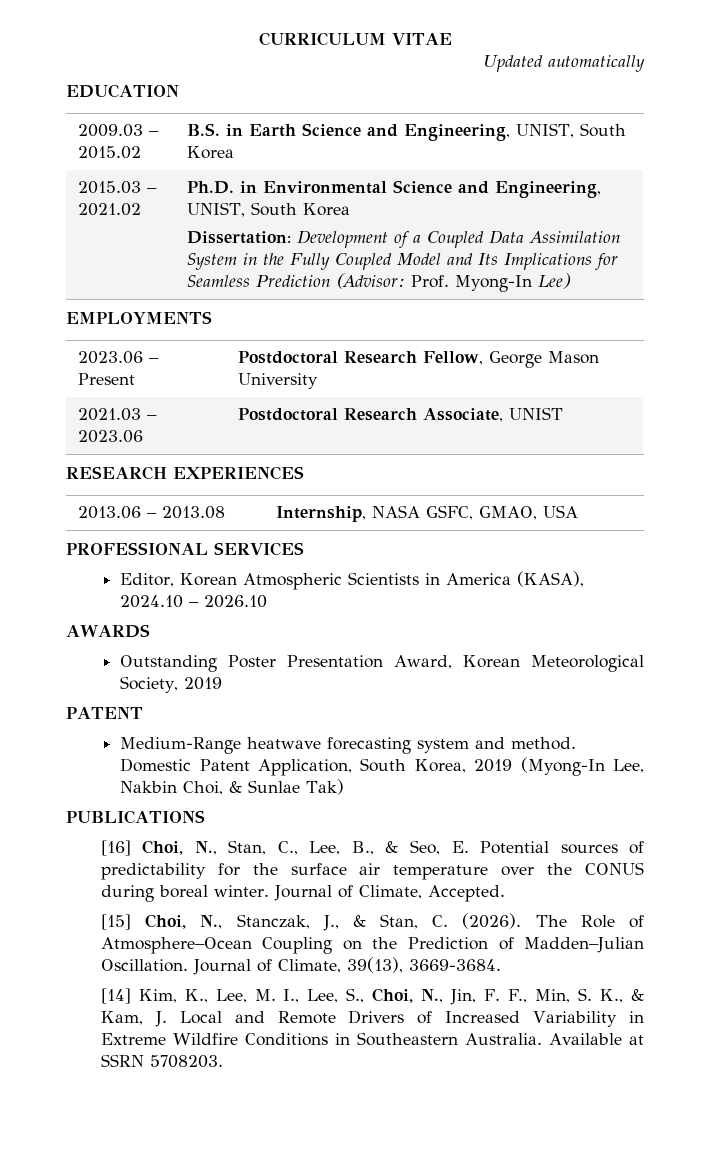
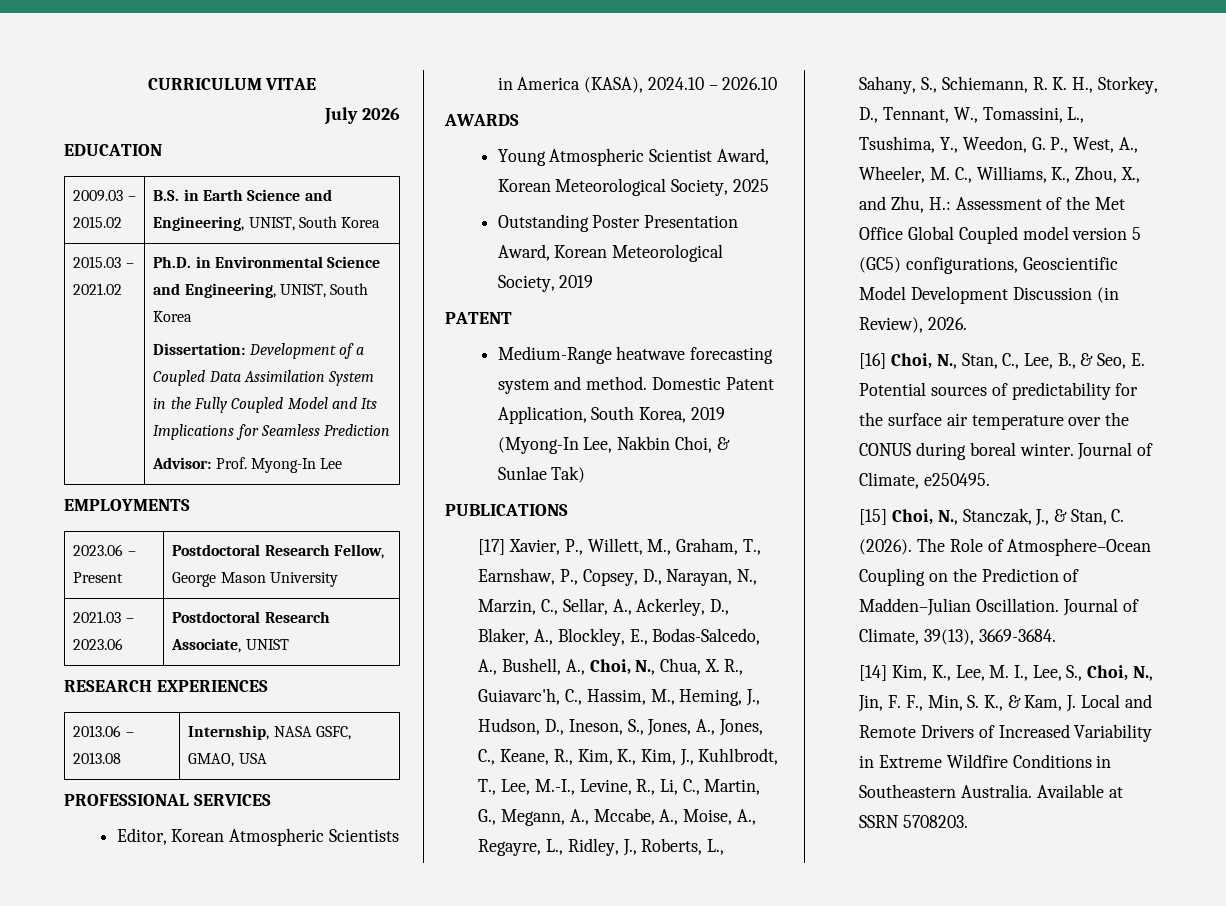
[483,55,645,72] Updated automatically -> [324,107,400,125] July 2026
[335,273,405,289] (Advisor: -> [152,457,212,469] // Advisor:
[537,273,571,289] Lee) -> [320,458,343,469] Lee
(150, 631) none -> [497,148,769,166] [497,178,769,196] // Young Atmospheric Scientist Award, Korean Meteorological Society, 2025
(205, 817) none -> [478,538,761,555] [478,568,758,586] [478,598,730,616] [478,628,761,646] [478,658,744,675] [478,688,761,706] [478,718,763,736] [478,748,779,766] [478,779,761,795] [478,808,756,826] [478,838,725,856] [859,76,1158,94] [859,107,1085,123] [859,136,1138,153] [859,166,1140,183] [859,196,1125,213] [859,226,1142,244] [859,257,1118,274] [859,286,1119,304] [859,317,968,333] // [17] Xavier, P., Willett, M., Graham, T., Earnshaw, P., Copsey, D., Narayan, N., Marzin, C., Sellar, A., Ackerley, D., Blaker, A., Blockley, E., Bodas-Salcedo, A., Bushell, A., Choi, N., Chua, X. R., Guiavarc'h, C., Hassim, M., Heming, J., Hudson, D., Ineson, S., Jones, A., Jones, C., Keane, R., Kim, K., Kim, J., Kuhlbrodt, T., Lee, M.-I., Levine, R., Li, C., Martin, G., Megann, A., Mccabe, A., Moise, A., Regayre, L., Ridley, J., Roberts, L., Sahany, S., Schiemann, R. K. H., Storkey, D., Tennant, W., Tomassini, L., Tsushima, Y., Weedon, G. P., West, A., Wheeler, M. C., Williams, K., Zhou, X., and Zhu, H.: Assessment of the Met Office Global Coupled model version 5 (GC5) configurations, Geoscientific Model Development Discussion (in Review), 2026.
[427,885,505,902] Accepted. -> [924,473,991,486] e250495.

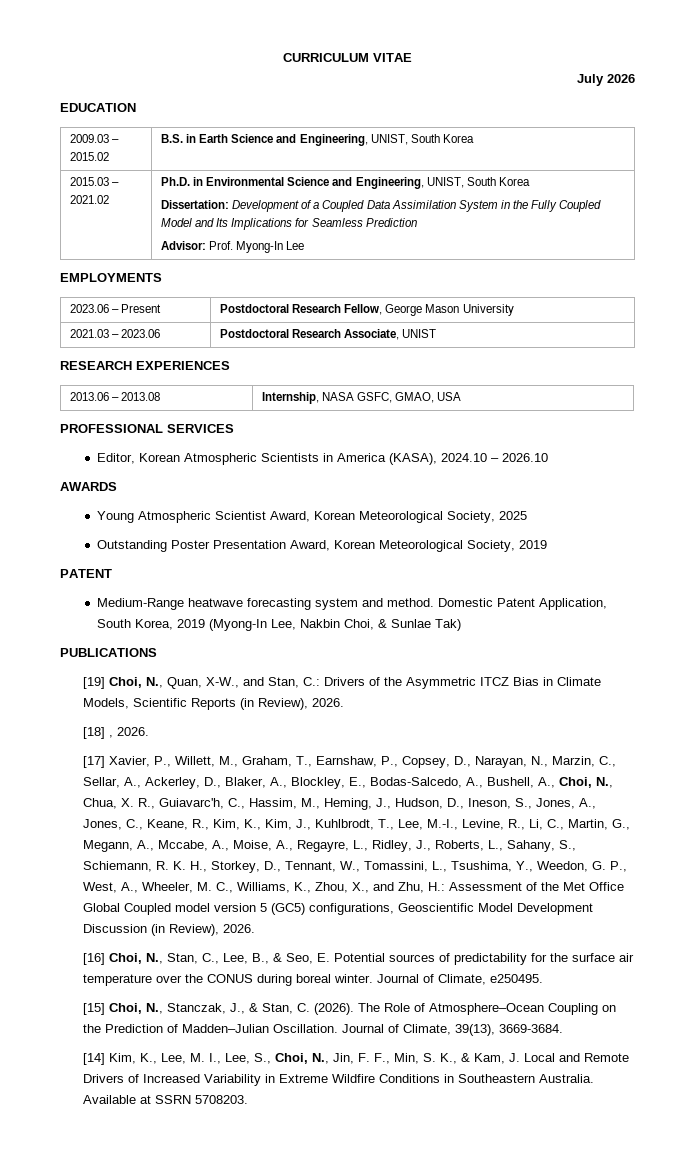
(568, 510) none -> [82,677,601,689] [82,698,344,710] [82,727,149,739] // [19] Choi, N., Quan, X-W., and Stan, C.: Drivers of the Asymmetric ITCZ Bias in Climate Models, Scientific Reports (in Review), 2026. // [18] , 2026.

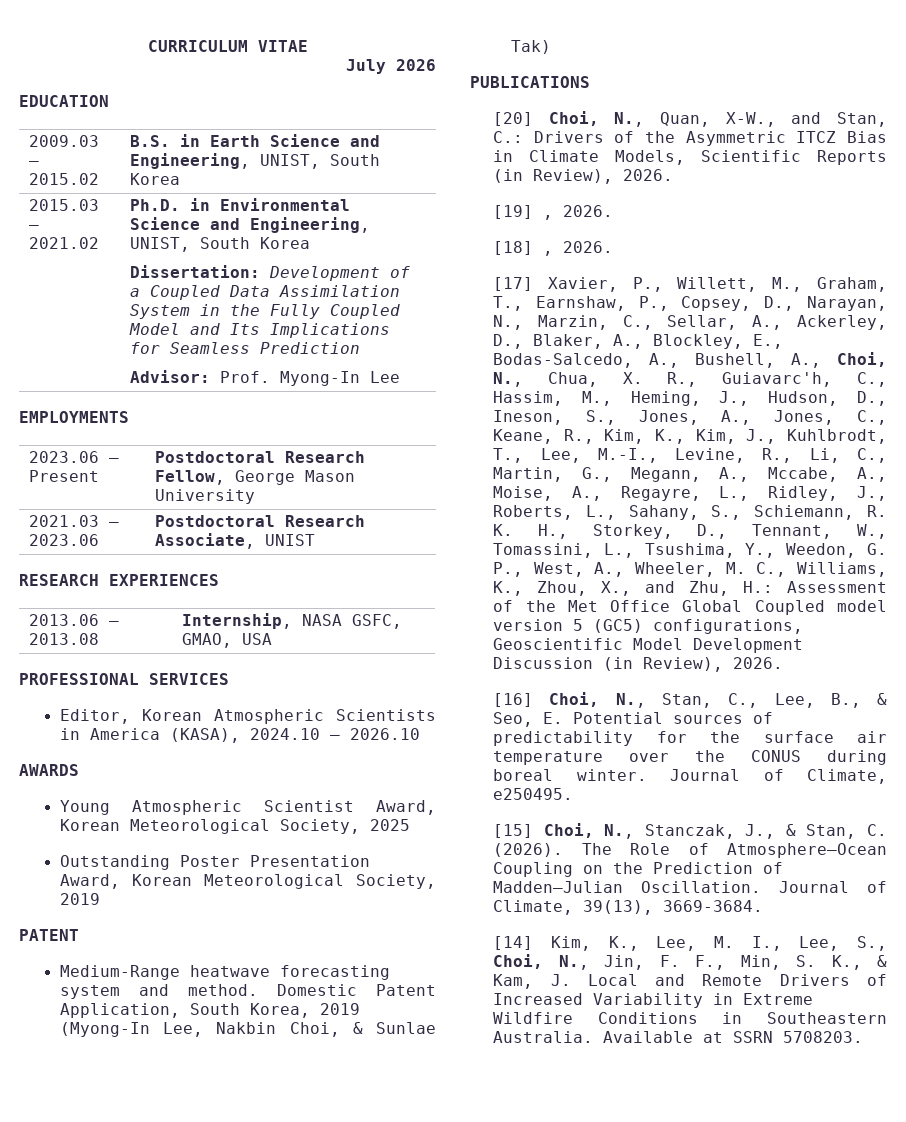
[82,677,105,689] [19] -> [493,112,534,126] [20]
(344, 702) none -> [493,205,614,220] // [19] , 2026.

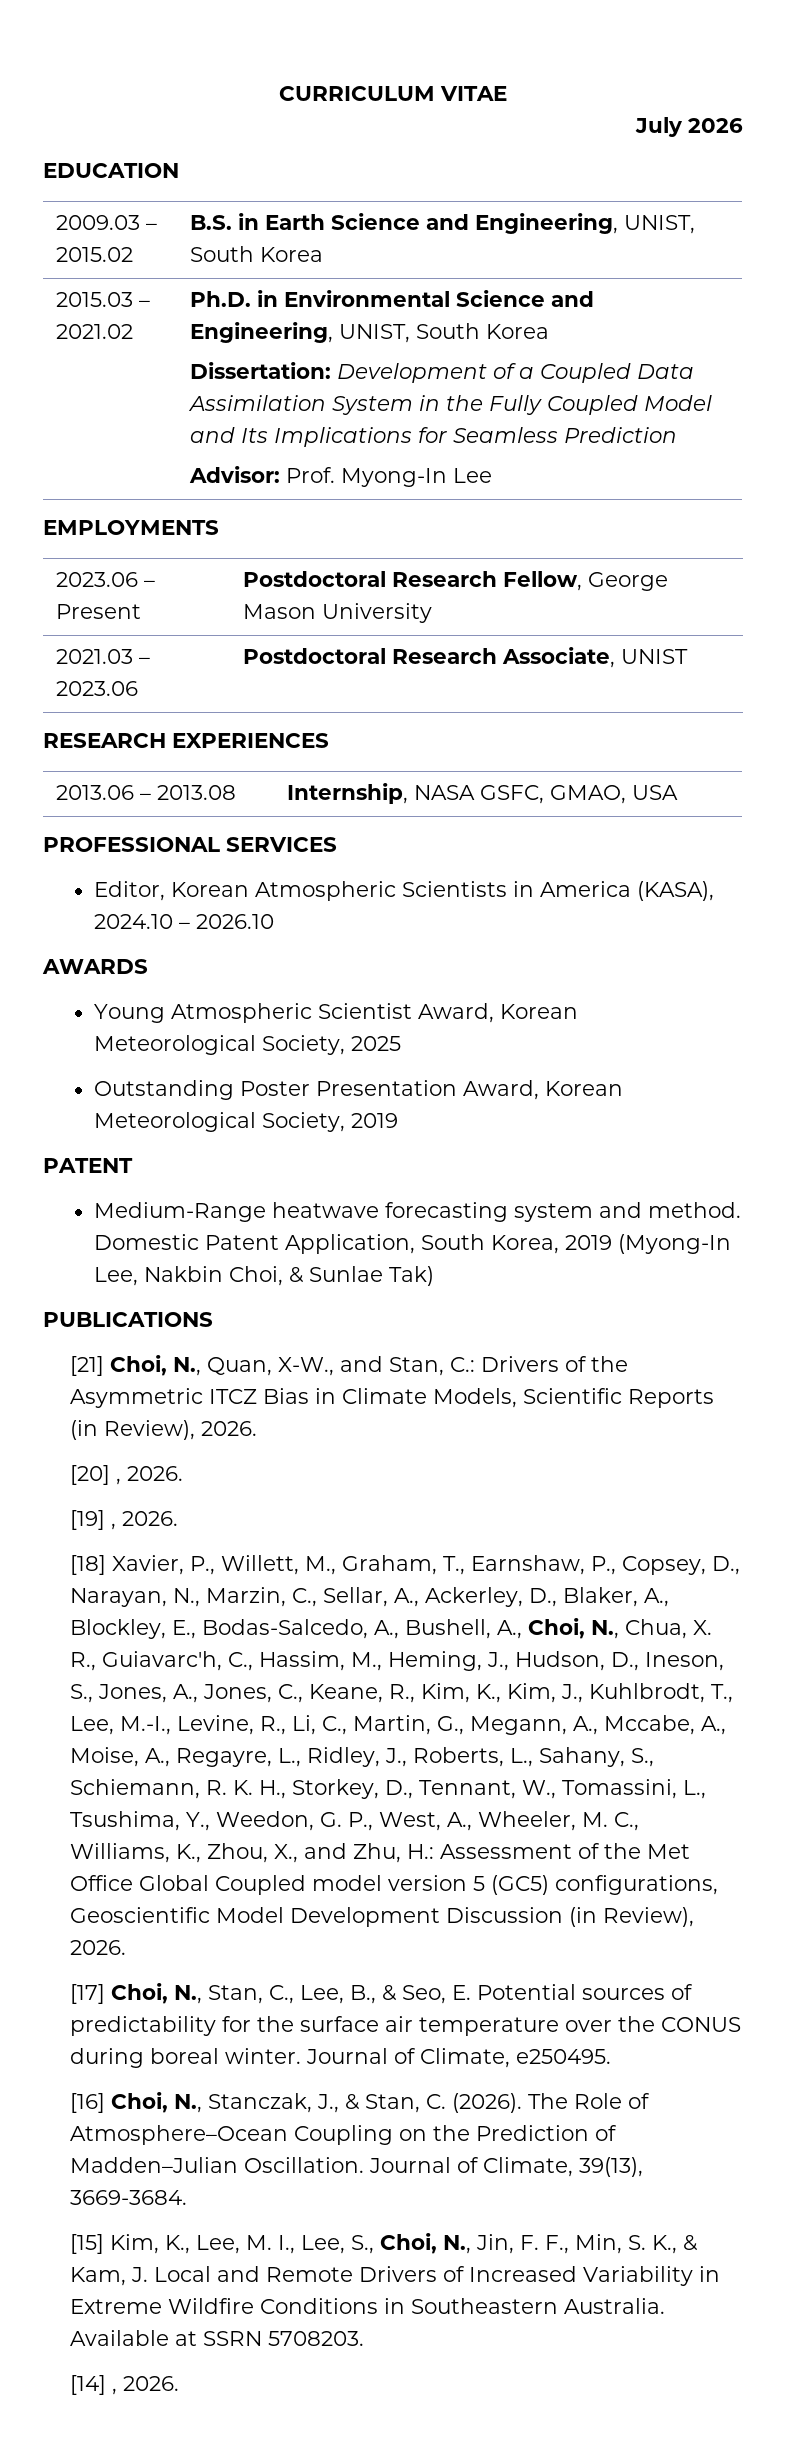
[493,112,534,126] [20] -> [70,1356,105,1376] [21]
(674, 175) none -> [70,1465,184,1485] // [20] , 2026.
[543,241,614,256] [493,277,534,291] , 2026. // [17] -> (107, 1565) none
[493,693,534,707] [16] -> [70,1984,106,2004] [17]
[493,824,534,838] [15] -> [70,2093,106,2113] [16]
[493,936,534,950] [14] -> [70,2234,105,2254] [15]
(864, 1037) none -> [70,2375,180,2395] // [14] , 2026.

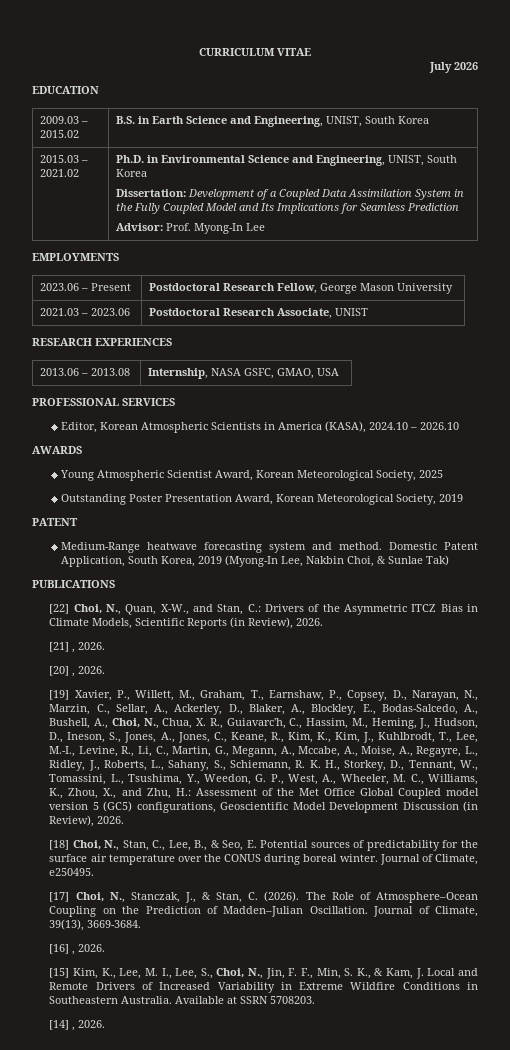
[70,1356,105,1376] [21] -> [49,604,70,614] [22]
(258, 1428) none -> [49,642,106,653] // [21] , 2026.
[111,1511,179,1530] [70,1555,107,1575] , 2026. // [18] -> (70, 695) none
[70,1984,106,2004] [17] -> [49,840,70,850] [18]
[70,2093,106,2113] [16] -> [49,892,70,902] [17]
(188, 2197) none -> [49,944,106,955] // [16] , 2026.

